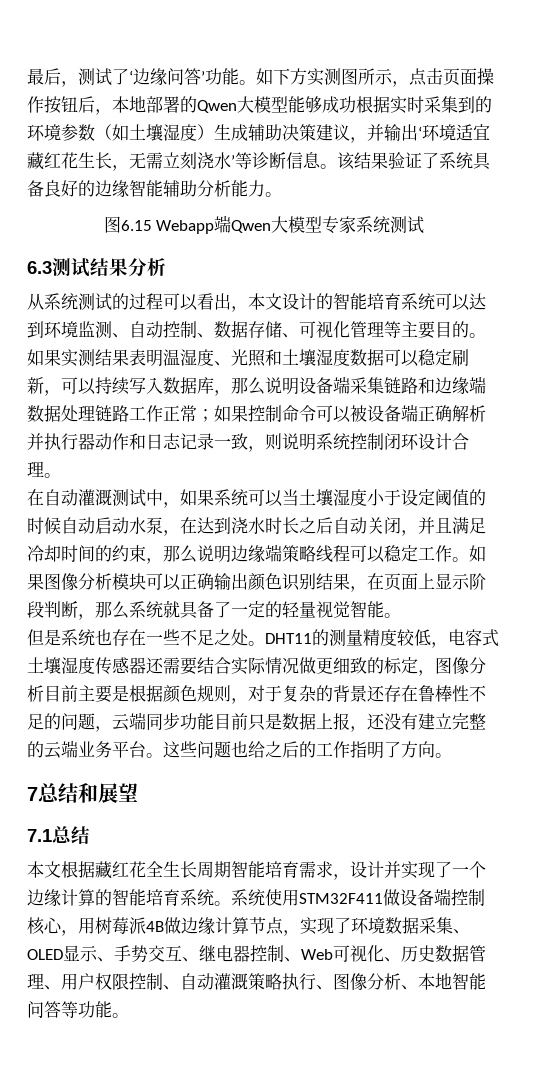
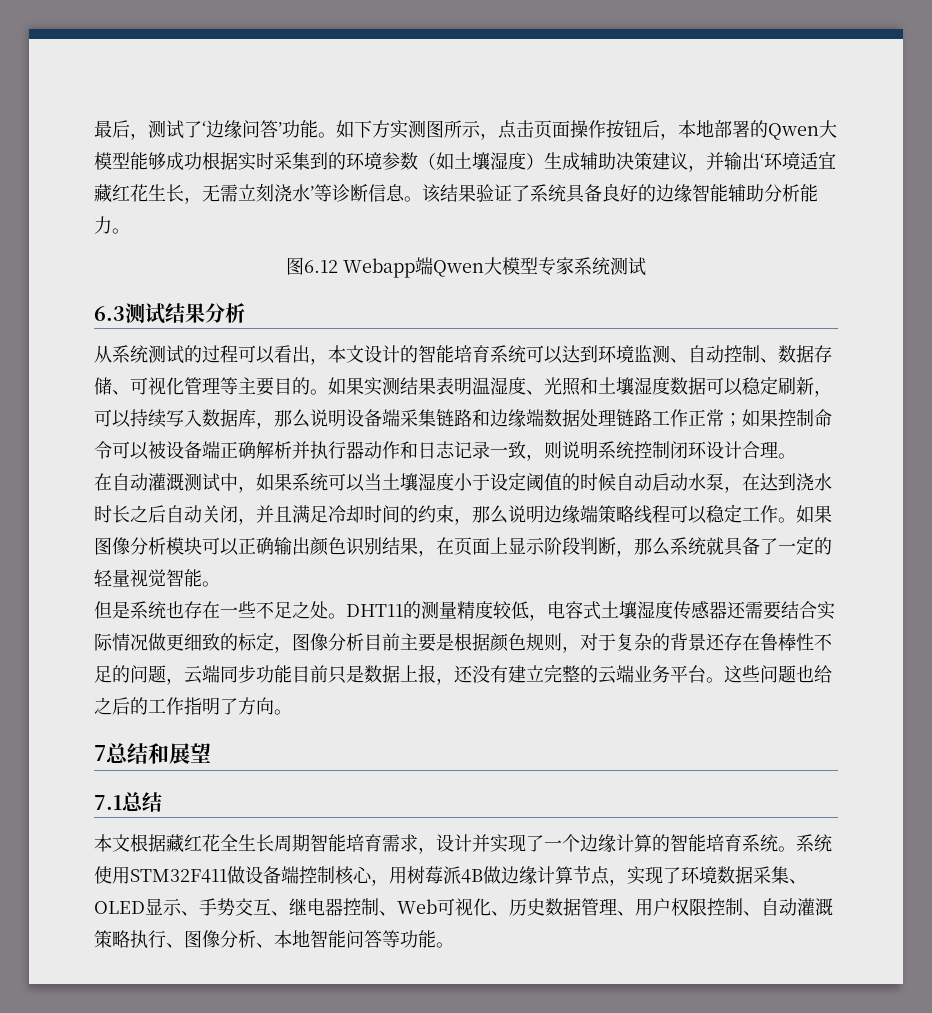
[120,220,152,231] 6.15 -> [304,260,338,273] 6.12

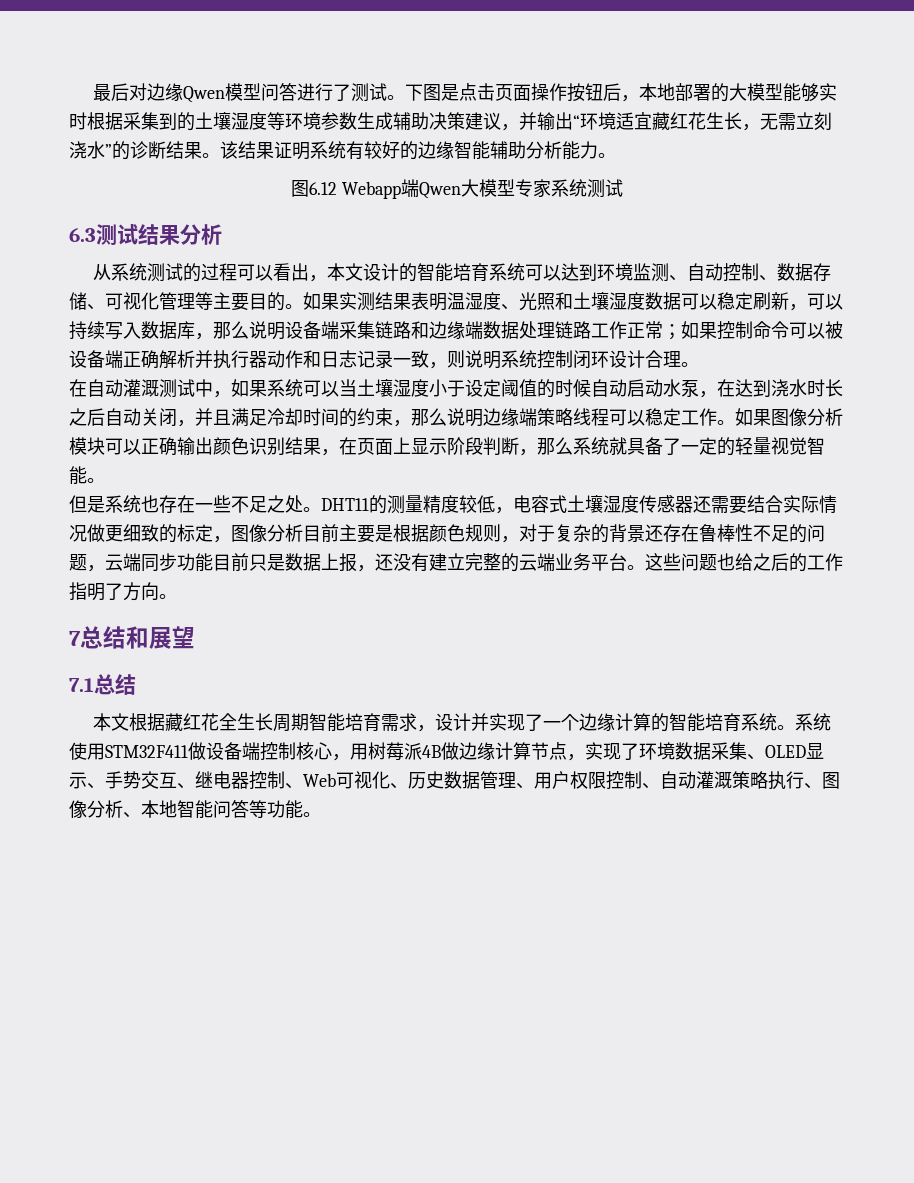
[130,120,498,140] ，测试了‘边缘问答’功能。如下方实测图所示， -> [128,83,459,103] 对边缘Qwen模型问答进行了测试。下图是
[768,123,819,140] Qwen -> (729, 92) none
[166,152,544,171] 成功根据实时采集到的环境参数（如土壤湿度） -> [818,83,837,101] [69,112,357,131] 实时根据采集到的土壤湿度等环境参数
[760,153,764,168] ‘ -> [573,115,580,128] “
[310,184,620,203] ’等诊断信息。该结果验证了系统具备良 -> [105,141,382,160] ”的诊断结果。该结果证明系统有较

